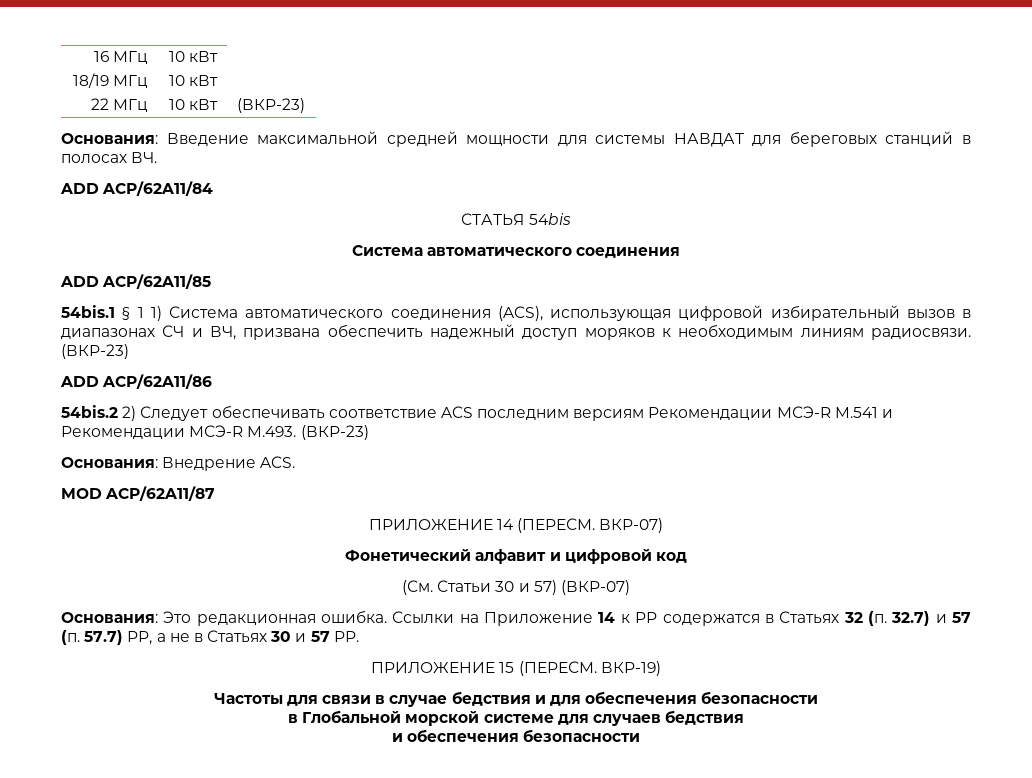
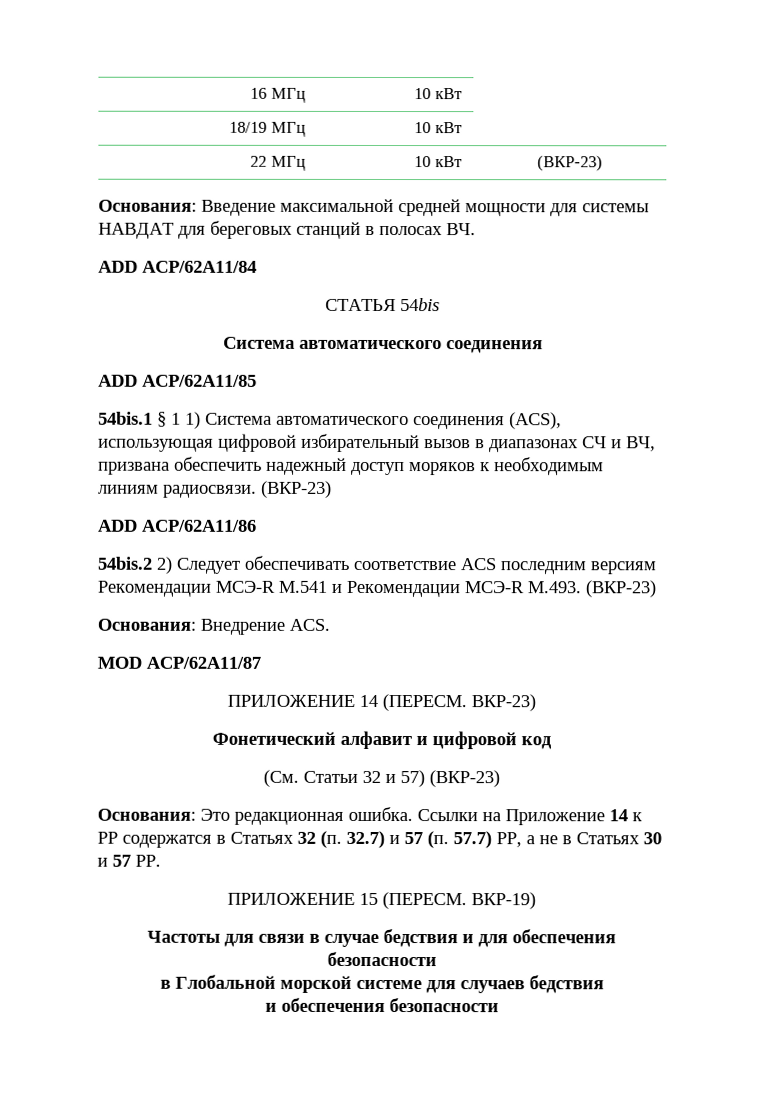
[599,518,664,533] ВКР-07) -> [471,694,536,712] ВКР-23)
[495,581,515,592] 30 -> [362,770,381,783] 32
[560,580,630,595] (ВКР-07) -> [429,770,500,788] (ВКР-23)

